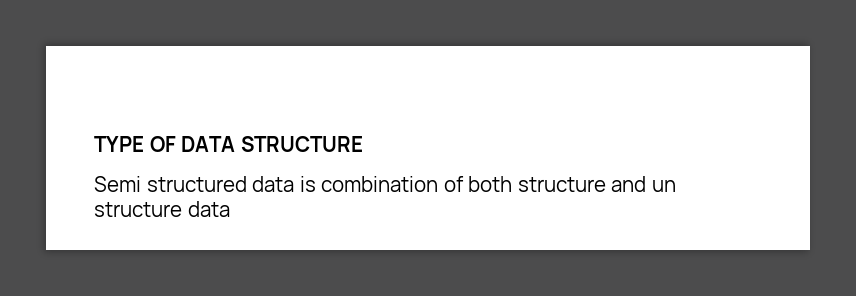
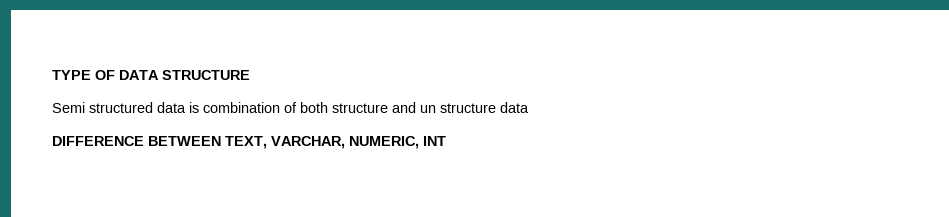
(230, 209) none -> [52,136,446,149] // DIFFERENCE BETWEEN TEXT, VARCHAR, NUMERIC, INT

